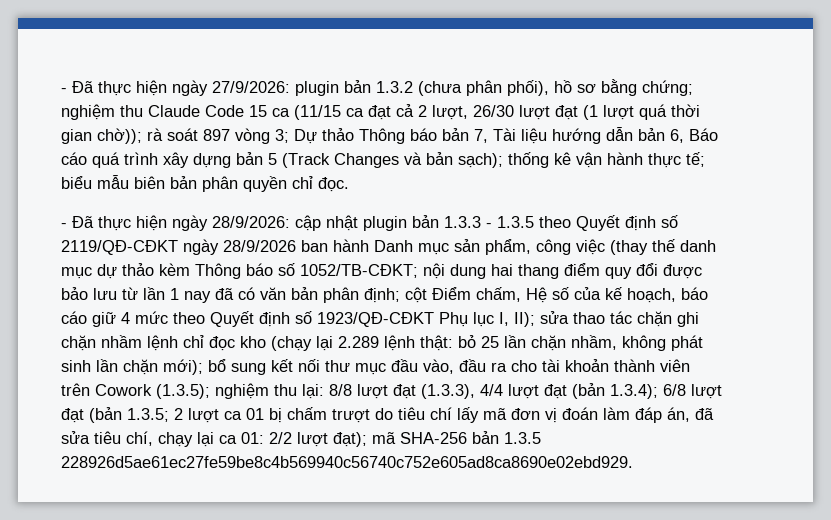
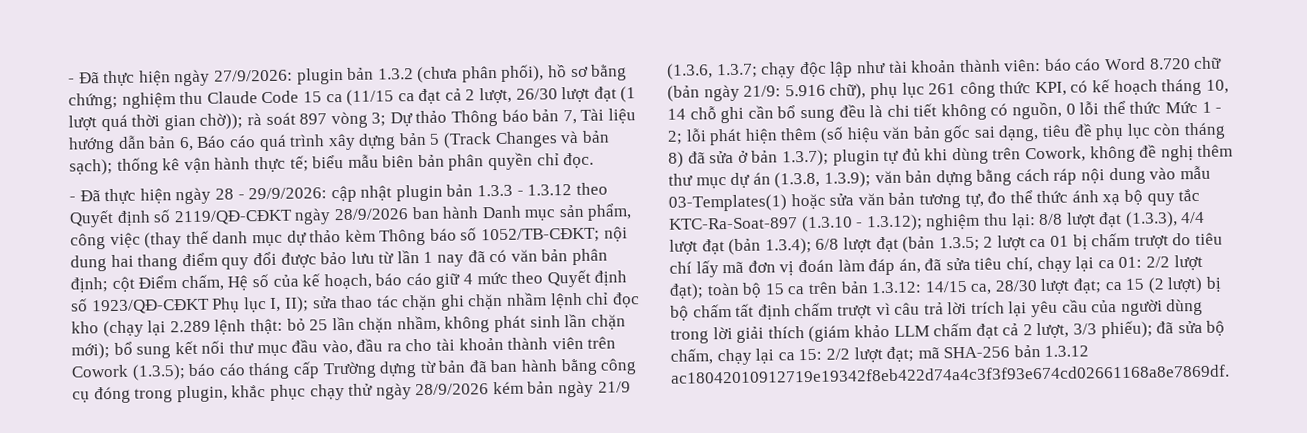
[212,216,290,228] 28/9/2026: -> [214,187,328,200] 28 - 29/9/2026:
[497,216,534,228] 1.3.5 -> [527,184,573,196] 1.3.12
(210, 391) none -> [188,358,638,380] [72,380,631,404] [667,56,1223,80] [667,78,1229,102] [667,100,1223,124] [667,122,1227,146] [668,144,1234,168] [668,165,1211,189] [668,188,1201,212] [669,214,923,233] báo cáo tháng cấp Trường dựng từ bản đã ban hành bằng công cụ đóng trong plugin, khắc phục chạy thử ngày 28/9/2026 kém bản ngày 21/9 (1.3.6, 1.3.7; chạy độc lập như tài khoản thành viên: báo cáo Word 8.720 chữ (bản ngày 21/9: 5.916 chữ), phụ lục 261 công thức KPI, có kế hoạch tháng 10, 14 chỗ ghi cần bổ sung đều là chi tiết không có nguồn, 0 lỗi thể thức Mức 1 - 2; lỗi phát hiện thêm (số hiệu văn bản gốc sai dạng, tiêu đề phụ lục còn tháng 8) đã sửa ở bản 1.3.7); plugin tự đủ khi dùng trên Cowork, không đề nghị thêm thư mục dự án (1.3.8, 1.3.9); văn bản dựng bằng cách ráp nội dung vào mẫu 03-Templates(1) hoặc sửa văn bản tương tự, đo thể thức ánh xạ bộ quy tắc KTC-Ra-Soat-897 (1.3.10 - 1.3.12);
(367, 439) none -> [706,276,1223,298] [670,298,1204,321] [670,320,1226,344] [670,346,915,366] toàn bộ 15 ca trên bản 1.3.12: 14/15 ca, 28/30 lượt đạt; ca 15 (2 lượt) bị bộ chấm tất định chấm trượt vì câu trả lời trích lại yêu cầu của người dùng trong lời giải thích (giám khảo LLM chấm đạt cả 2 lượt, 3/3 phiếu); đã sửa bộ chấm, chạy lại ca 15: 2/2 lượt đạt;
[504,432,541,444] [61,456,633,468] 1.3.5 228926d5ae61ec27fe59be8c4b569940c56740c752e605ad8ca8690e02ebd929. -> [1044,345,1090,357] [671,364,1230,384] 1.3.12 ac18042010912719e19342f8eb422d74a4c3f3f93e674cd02661168a8e7869df.

